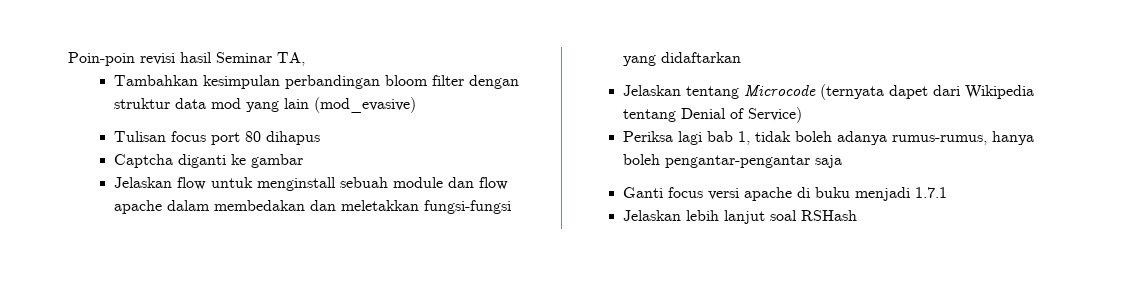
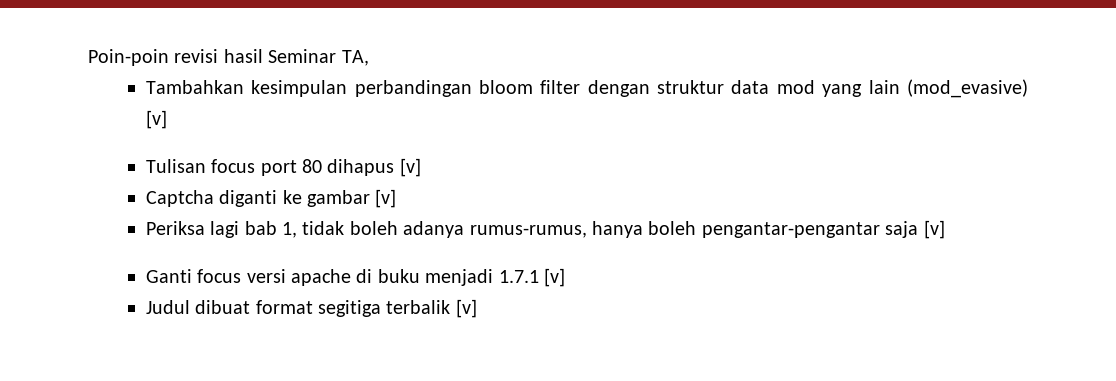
(416, 105) none -> [145,110,167,129] [v]
(320, 138) none -> [399,158,421,177] [v]
[113,177,508,191] [113,200,511,214] [622,52,741,66] [622,84,1034,100] [622,107,802,123] // Jelaskan flow untuk menginstall sebuah module dan flow apache dalam membedakan dan meletakkan fungsi-fungsi yang didaftarkan // Jelaskan tentang Microcode (ternyata dapet dari Wikipedia tentang Denial of Service) -> [375,189,397,208] [v]
(842, 161) none -> [923,220,945,239] [v]
[622,210,857,224] // Jelaskan lebih lanjut soal RSHash -> [543,268,565,287] [145,299,477,318] [v] // Judul dibuat format segitiga terbalik [v]

